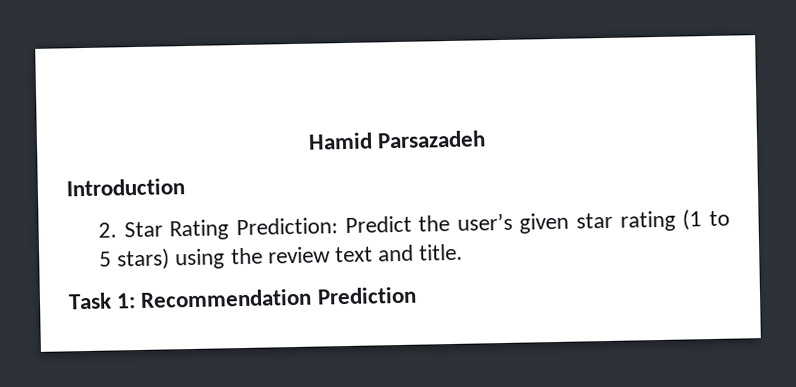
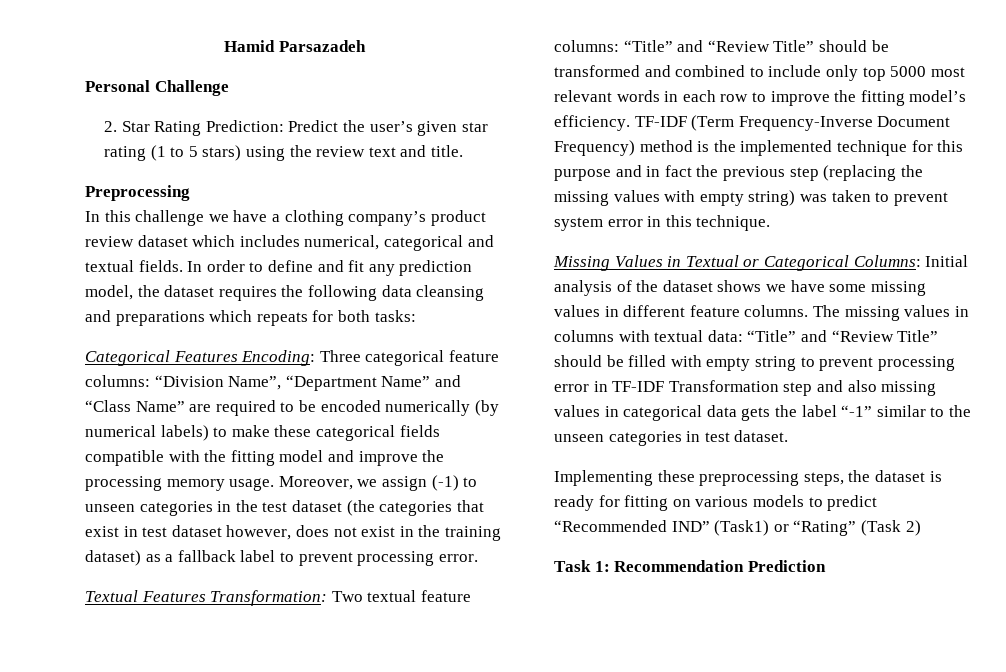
[66,178,185,197] Introduction -> [85,80,229,96] Personal Challenge
(464, 252) none -> [85,185,190,201] [85,210,486,226] [85,235,494,251] [85,260,473,276] [85,285,485,301] [85,310,416,326] [85,350,499,366] [85,375,461,391] [85,400,499,416] [85,425,440,441] [85,450,445,466] [85,475,478,491] [85,500,484,516] [85,525,501,541] [85,550,478,566] [85,590,471,606] [554,40,889,52] [554,65,965,81] [554,90,967,106] [554,115,951,131] [554,140,964,156] [554,165,923,181] [554,190,948,206] [554,215,771,231] [553,255,969,271] [554,280,926,296] [554,305,969,321] [554,330,939,342] [554,355,955,371] [554,380,937,396] [554,405,971,421] [554,430,789,446] [554,470,942,486] [554,495,878,511] [554,520,921,536] // Preprocessing // In this challenge we have a clothing company’s product review dataset which includes numerical, categorical and textual fields. In order to define and fit any prediction model, the dataset requires the following data cleansing and preparations which repeats for both tasks: // Categorical Features Encoding: Three categorical feature columns: “Division Name”, “Department Name” and “Class Name” are required to be encoded numerically (by numerical labels) to make these categorical fields compatible with the fitting model and improve the processing memory usage. Moreover, we assign (-1) to unseen categories in the test dataset (the categories that exist in test dataset however, does not exist in the training dataset) as a fallback label to prevent processing error. // Textual Features Transformation: Two textual feature columns: “Title” and “Review Title” should be transformed and combined to include only top 5000 most relevant words in each row to improve the fitting model’s efficiency. TF-IDF (Term Frequency-Inverse Document Frequency) method is the implemented technique for this purpose and in fact the previous step (replacing the missing values with empty string) was taken to prevent system error in this technique. // Missing Values in Textual or Categorical Columns: Initial analysis of the dataset shows we have some missing values in different feature columns. The missing values in columns with textual data: “Title” and “Review Title” should be filled with empty string to prevent processing error in TF-IDF Transformation step and also missing values in categorical data gets the label “-1” similar to the unseen categories in test dataset. // Implementing these preprocessing steps, the dataset is ready for fitting on various models to predict “Recommended IND” (Task1) or “Rating” (Task 2)

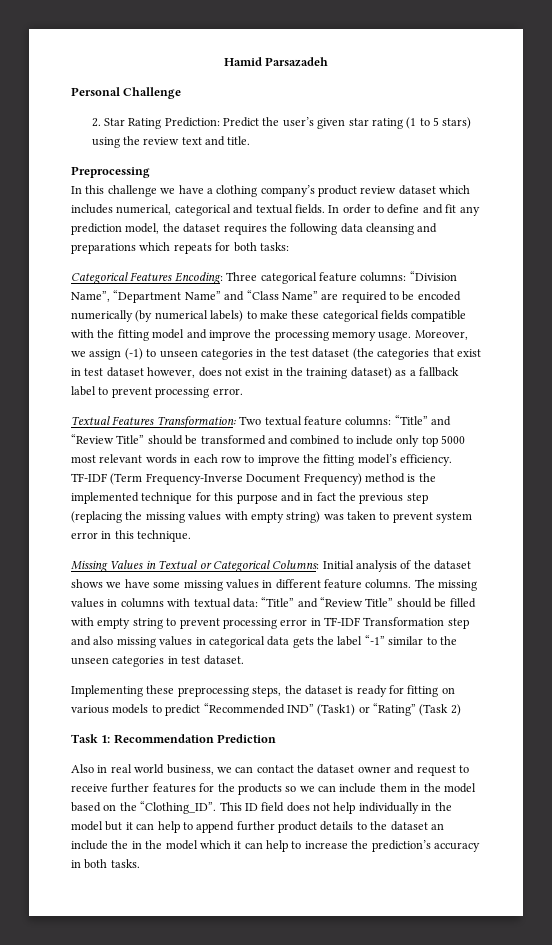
(826, 566) none -> [71,764,469,776] [71,783,476,795] [71,801,452,814] [71,821,444,833] [71,840,480,852] [71,859,140,869] // Also in real world business, we can contact the dataset owner and request to receive further features for the products so we can include them in the model based on the “Clothing_ID”. This ID field does not help individually in the model but it can help to append further product details to the dataset an include the in the model which it can help to increase the prediction’s accuracy in both tasks.

